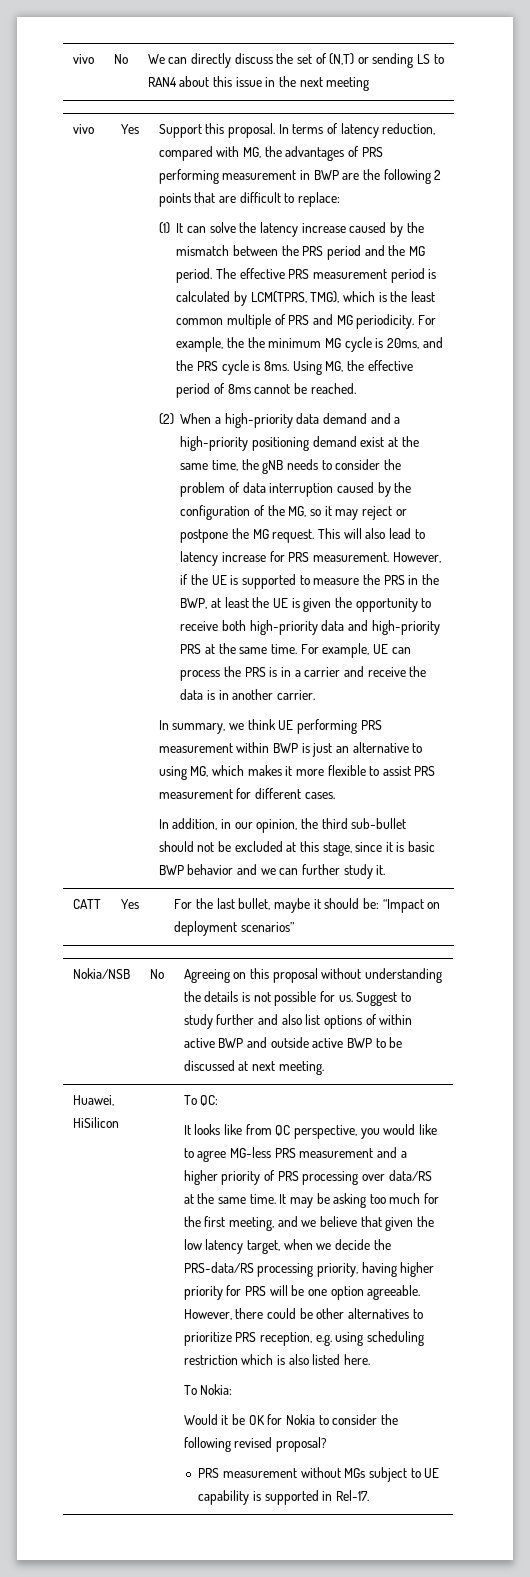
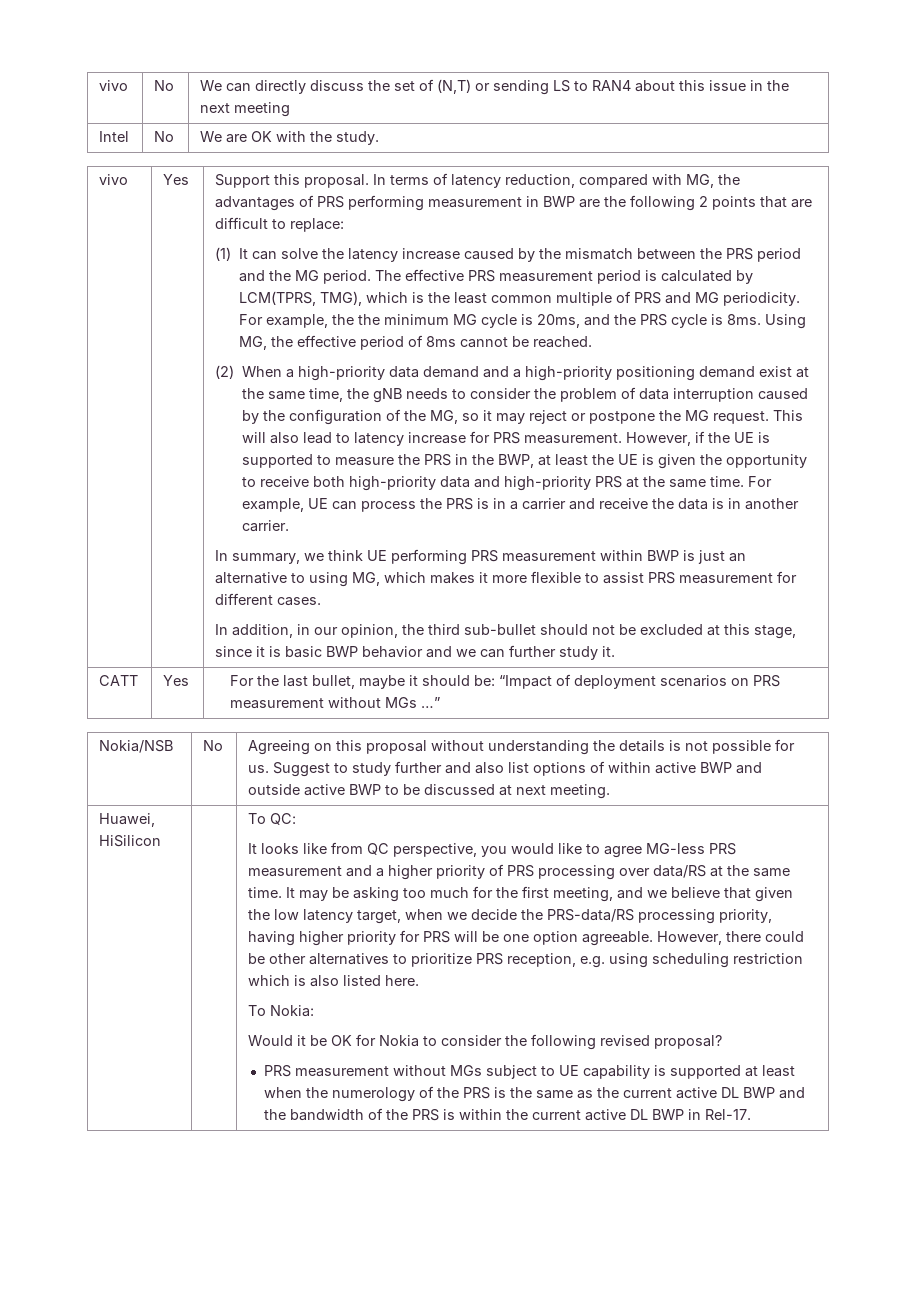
(370, 84) none -> [99,131,130,142] [154,131,175,142] [200,131,380,145] // Intel | No | We are OK with the study.
[427,902,441,909] [174,921,296,936] on deployment scenarios” -> [556,674,781,689] [230,697,441,709] of deployment scenarios on PRS measurement without MGs …”
(319, 1497) none -> [745,1065,796,1077] [264,1086,806,1102] [264,1108,685,1121] at least when the numerology of the PRS is the same as the current active DL BWP and the bandwidth of the PRS is within the current active DL BWP

